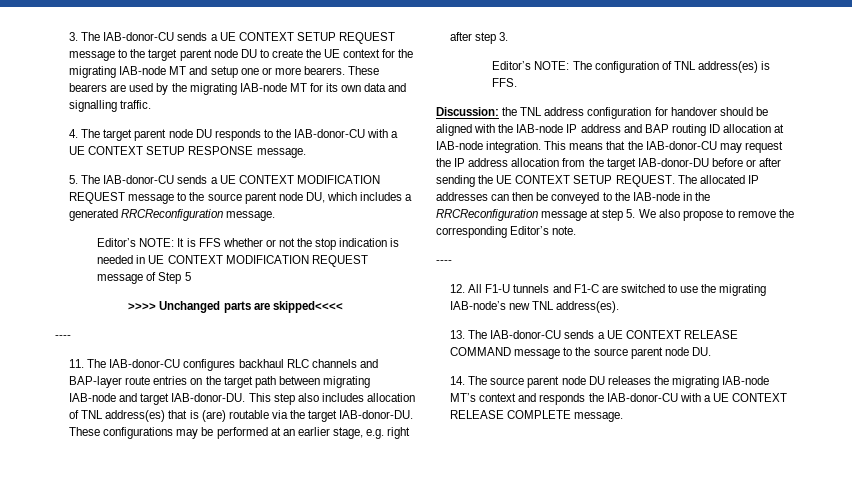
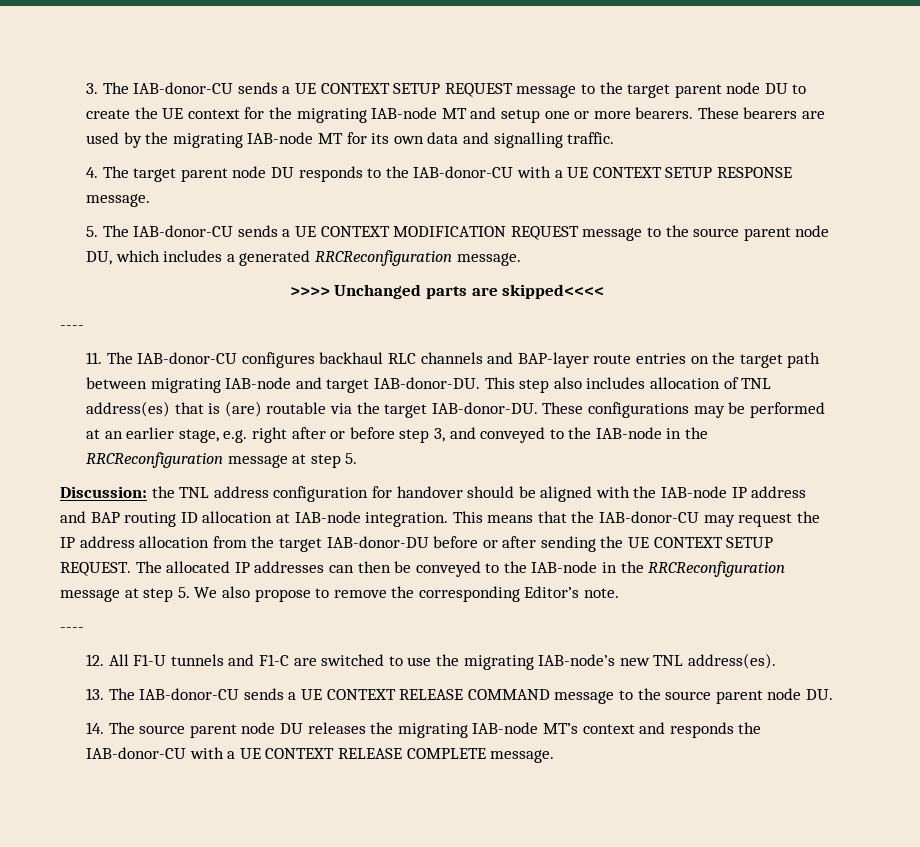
[97,238,400,250] [97,255,368,267] [97,272,191,284] // Editor’s NOTE: It is FFS whether or not the stop indication is needed in UE CONTEXT MODIFICATION REQUEST message of Step 5 -> (521, 259) none
[475,32,509,44] [492,61,771,73] [492,78,518,87] step 3. // Editor’s NOTE: The configuration of TNL address(es) is FFS. -> [330,427,709,443] [86,452,358,468] or before step 3, and conveyed to the IAB-node in the RRCReconfiguration message at step 5.

